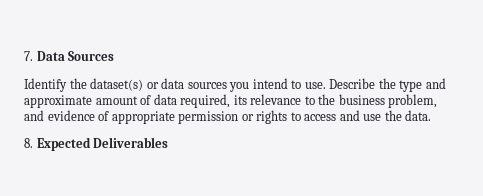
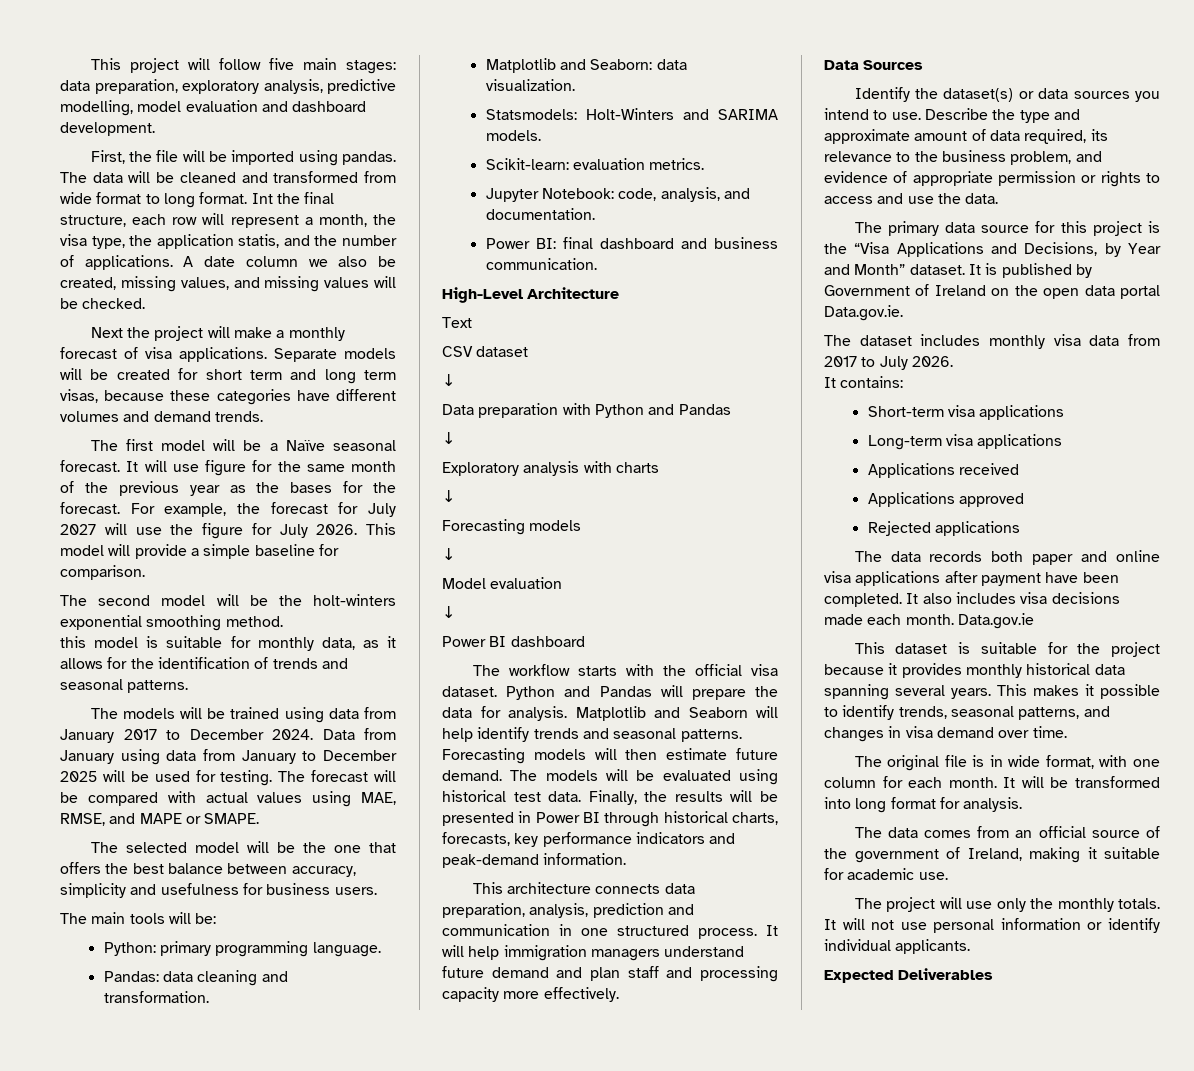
[24,51,33,61] 7. -> [90,58,396,74] [60,79,396,94] [60,100,367,116] [60,122,155,136] [90,150,397,166] [60,171,396,183] [60,192,335,208] [60,213,396,228] [60,234,397,249] [60,255,397,270] [60,276,396,292] [60,298,146,309] [90,326,345,341] [60,347,396,362] [60,368,396,384] [60,389,397,405] [60,411,263,422] [90,439,396,451] [60,460,396,476] [60,481,396,496] [60,502,396,517] [60,523,396,539] [60,544,339,559] [60,565,145,580] [60,594,396,606] [60,615,283,631] [60,636,396,651] [60,657,348,669] [60,679,189,693] [90,707,396,723] [60,728,396,743] [60,749,397,765] [60,770,396,786] [60,791,396,807] [60,813,260,826] [90,841,396,853] [60,862,356,877] [60,883,377,898] [60,912,217,924] [103,941,381,957] [103,970,288,986] [103,991,209,1003] [485,58,687,73] [485,79,575,91] [485,108,778,120] [485,130,541,141] [485,158,705,170] [485,187,750,202] [485,208,595,220] [485,237,778,249] [485,258,597,270] [442,287,620,303] [442,317,472,328] [442,346,529,357] [442,374,455,386] [442,403,731,418] [442,432,455,444] [442,461,659,476] [442,490,455,502] [442,519,582,535] [442,548,455,560] [442,577,563,589] [442,606,455,618] [442,636,585,647] [472,664,778,676] [442,685,778,700] [442,706,778,721] [442,727,742,742] [442,748,778,764] [442,769,778,785] [442,790,778,805] [442,811,778,827] [442,832,736,847] [442,853,627,868] [472,882,695,894] [442,903,694,918] [442,924,778,939] [442,945,745,961] [442,966,778,982] [442,987,619,1002] This project will follow five main stages: data preparation, exploratory analysis, predictive modelling, model evaluation and dashboard development. // First, the file will be imported using pandas. The data will be cleaned and transformed from wide format to long format. Int the final structure, each row will represent a month, the visa type, the application statis, and the number of applications. A date column we also be created, missing values, and missing values will be checked. // Next the project will make a monthly forecast of visa applications. Separate models will be created for short term and long term visas, because these categories have different volumes and demand trends. // The first model will be a Naïve seasonal forecast. It will use figure for the same month of the previous year as the bases for the forecast. For example, the forecast for July 2027 will use the figure for July 2026. This model will provide a simple baseline for comparison. // The second model will be the holt-winters exponential smoothing method. // this model is suitable for monthly data, as it allows for the identification of trends and seasonal patterns. // The models will be trained using data from January 2017 to December 2024. Data from January using data from January to December 2025 will be used for testing. The forecast will be compared with actual values using MAE, RMSE, and MAPE or SMAPE. // The selected model will be the one that offers the best balance between accuracy, simplicity and usefulness for business users. // The main tools will be: // Python: primary programming language. // Pandas: data cleaning and transformation. // Matplotlib and Seaborn: data visualization. // Statsmodels: Holt-Winters and SARIMA models. // Scikit-learn: evaluation metrics. // Jupyter Notebook: code, analysis, and documentation. // Power BI: final dashboard and business communication. // High-Level Architecture // Text // CSV dataset // ↓ // Data preparation with Python and Pandas // ↓ // Exploratory analysis with charts // ↓ // Forecasting models // ↓ // Model evaluation // ↓ // Power BI dashboard // The workflow starts with the official visa dataset. Python and Pandas will prepare the data for analysis. Matplotlib and Seaborn will help identify trends and seasonal patterns. Forecasting models will then estimate future demand. The models will be evaluated using historical test data. Finally, the results will be presented in Power BI through historical charts, forecasts, key performance indicators and peak-demand information. // This architecture connects data preparation, analysis, prediction and communication in one structured process. It will help immigration managers understand future demand and plan staff and processing capacity more effectively. //
[24,138,33,148] 8. -> [854,221,1160,236] [824,242,1161,257] [824,263,1092,278] [824,284,1160,299] [824,305,903,321] [824,334,1160,349] [824,356,953,370] [824,376,904,388] [867,405,1065,420] [867,434,1063,450] [867,463,1019,478] [867,492,1024,507] [867,521,1020,536] [854,550,1160,565] [824,571,1119,586] [824,592,1120,607] [824,613,1034,629] [854,642,1160,657] [824,663,1125,678] [824,684,1160,700] [824,705,1110,720] [824,726,1067,742] [854,755,1160,771] [824,776,1160,788] [824,797,1023,813] [854,826,1160,838] [824,847,1160,863] [824,868,948,880] [854,897,1160,912] [824,918,1160,933] [824,939,971,954] The primary data source for this project is the “Visa Applications and Decisions, by Year and Month” dataset. It is published by Government of Ireland on the open data portal Data.gov.ie. // The dataset includes monthly visa data from 2017 to July 2026. // It contains: // Short-term visa applications // Long-term visa applications // Applications received // Applications approved // Rejected applications // The data records both paper and online visa applications after payment have been completed. It also includes visa decisions made each month. Data.gov.ie // This dataset is suitable for the project because it provides monthly historical data spanning several years. This makes it possible to identify trends, seasonal patterns, and changes in visa demand over time. // The original file is in wide format, with one column for each month. It will be transformed into long format for analysis. // The data comes from an official source of the government of Ireland, making it suitable for academic use. // The project will use only the monthly totals. It will not use personal information or identify individual applicants. //

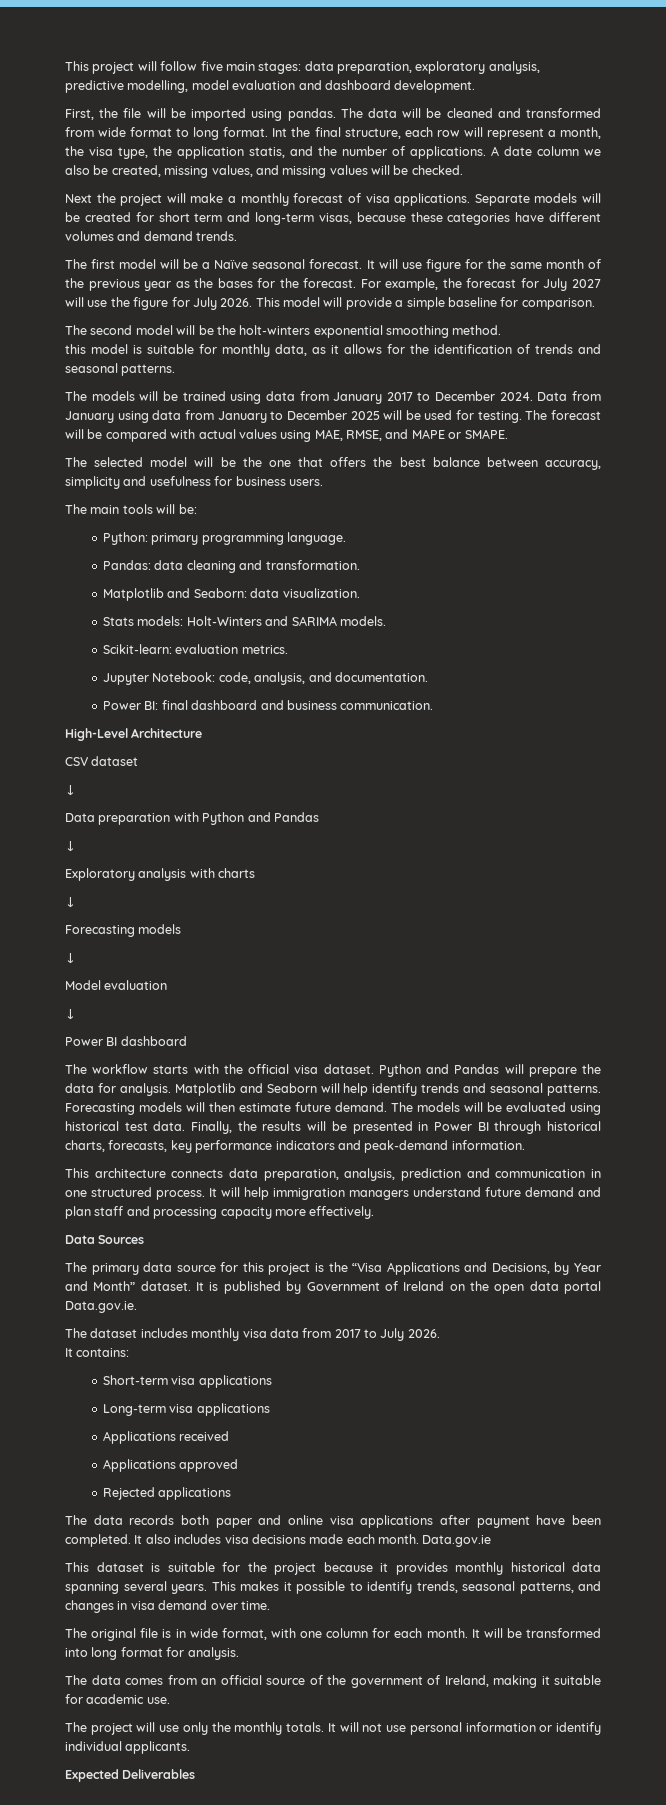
[324,369,396,384] long term -> [255,212,314,225] long-term
[485,109,577,120] Statsmodels: -> [103,616,184,626] Stats models:
[442,317,472,328] // Text -> (203, 733) none
[854,87,1160,102] [824,108,1080,123] [824,129,1108,144] [824,150,1102,165] [824,171,1160,187] [824,193,999,204] // Identify the dataset(s) or data sources you intend to use. Describe the type and approximate amount of data required, its relevance to the business problem, and evidence of appropriate permission or rights to access and use the data. -> (145, 1239) none

